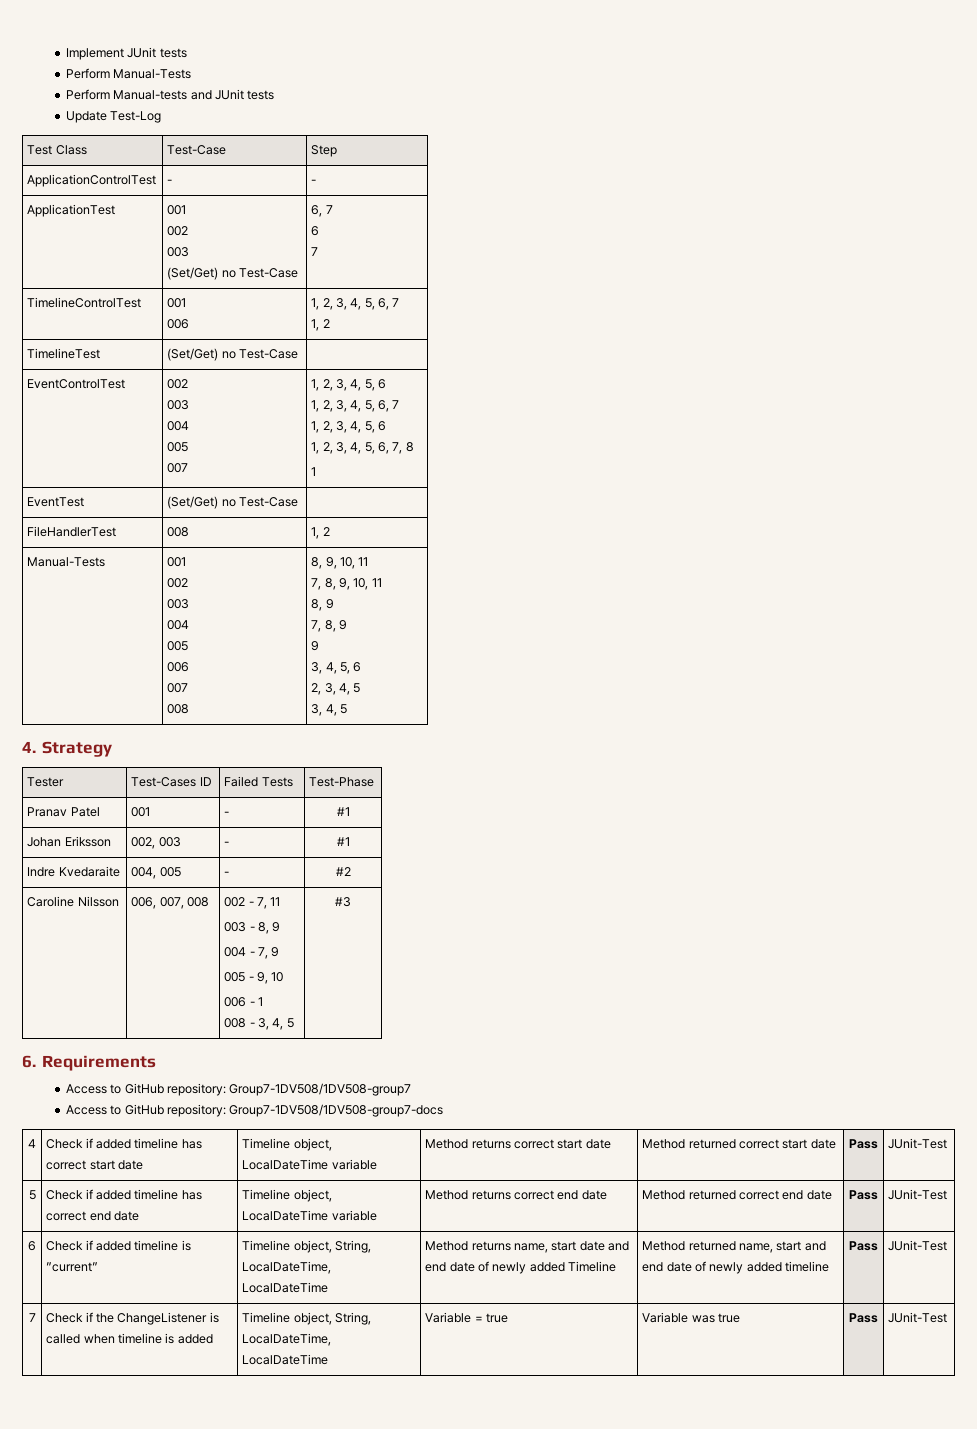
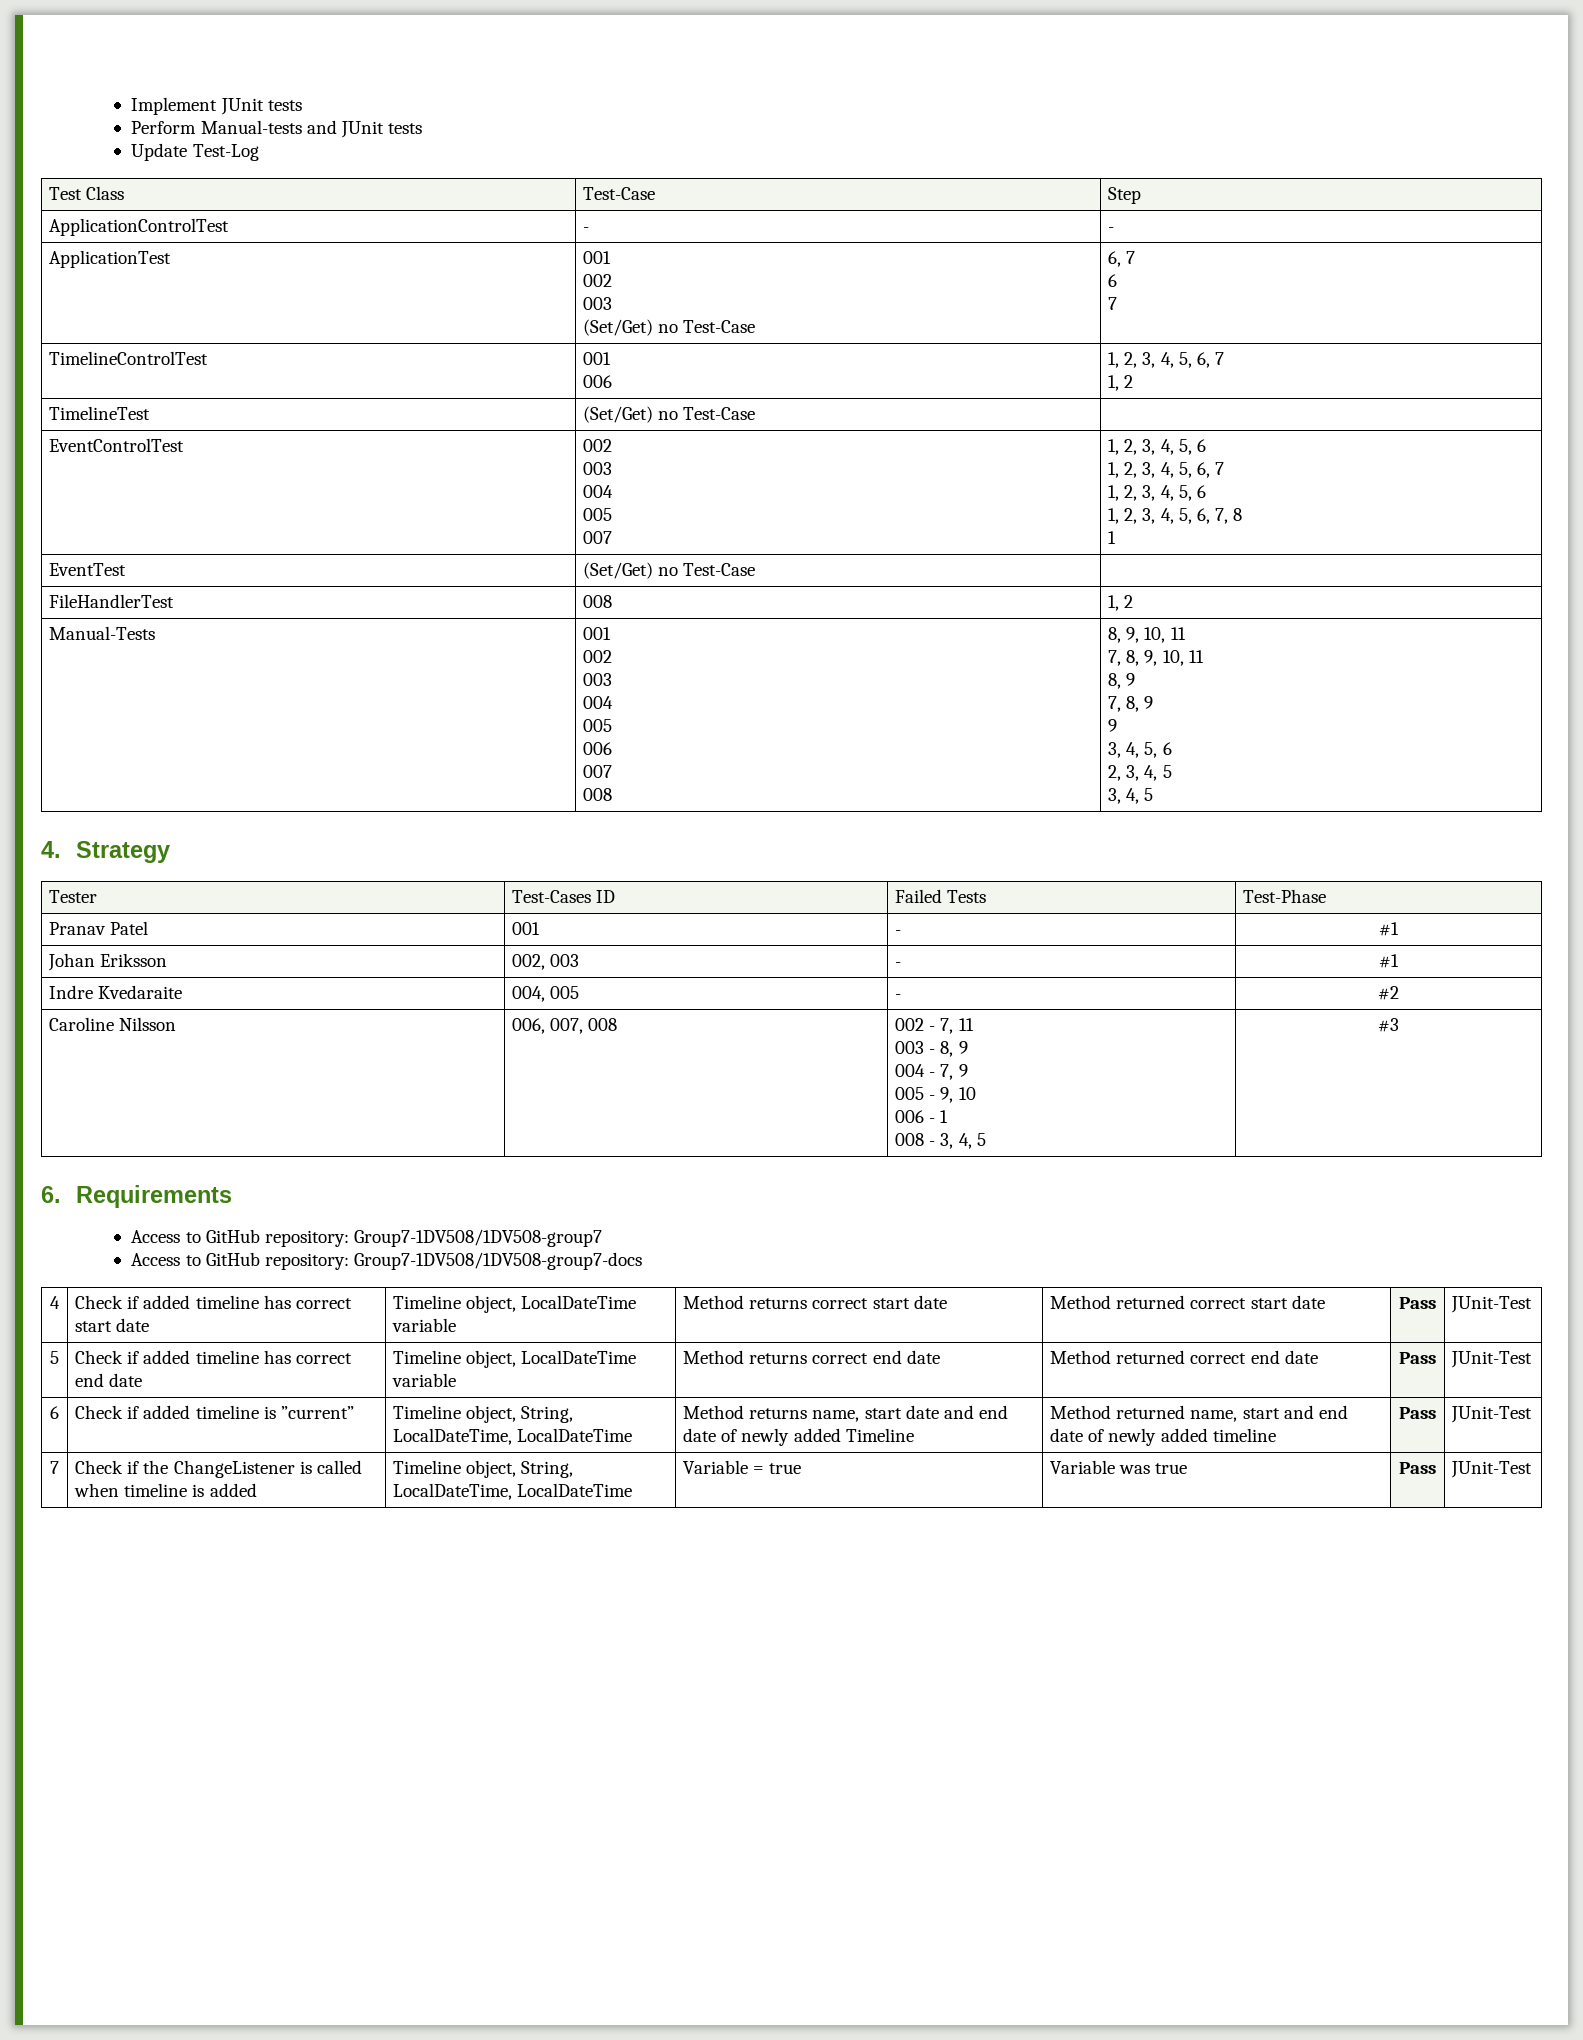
[65,68,192,79] // Perform Manual-Tests -> (302, 105) none

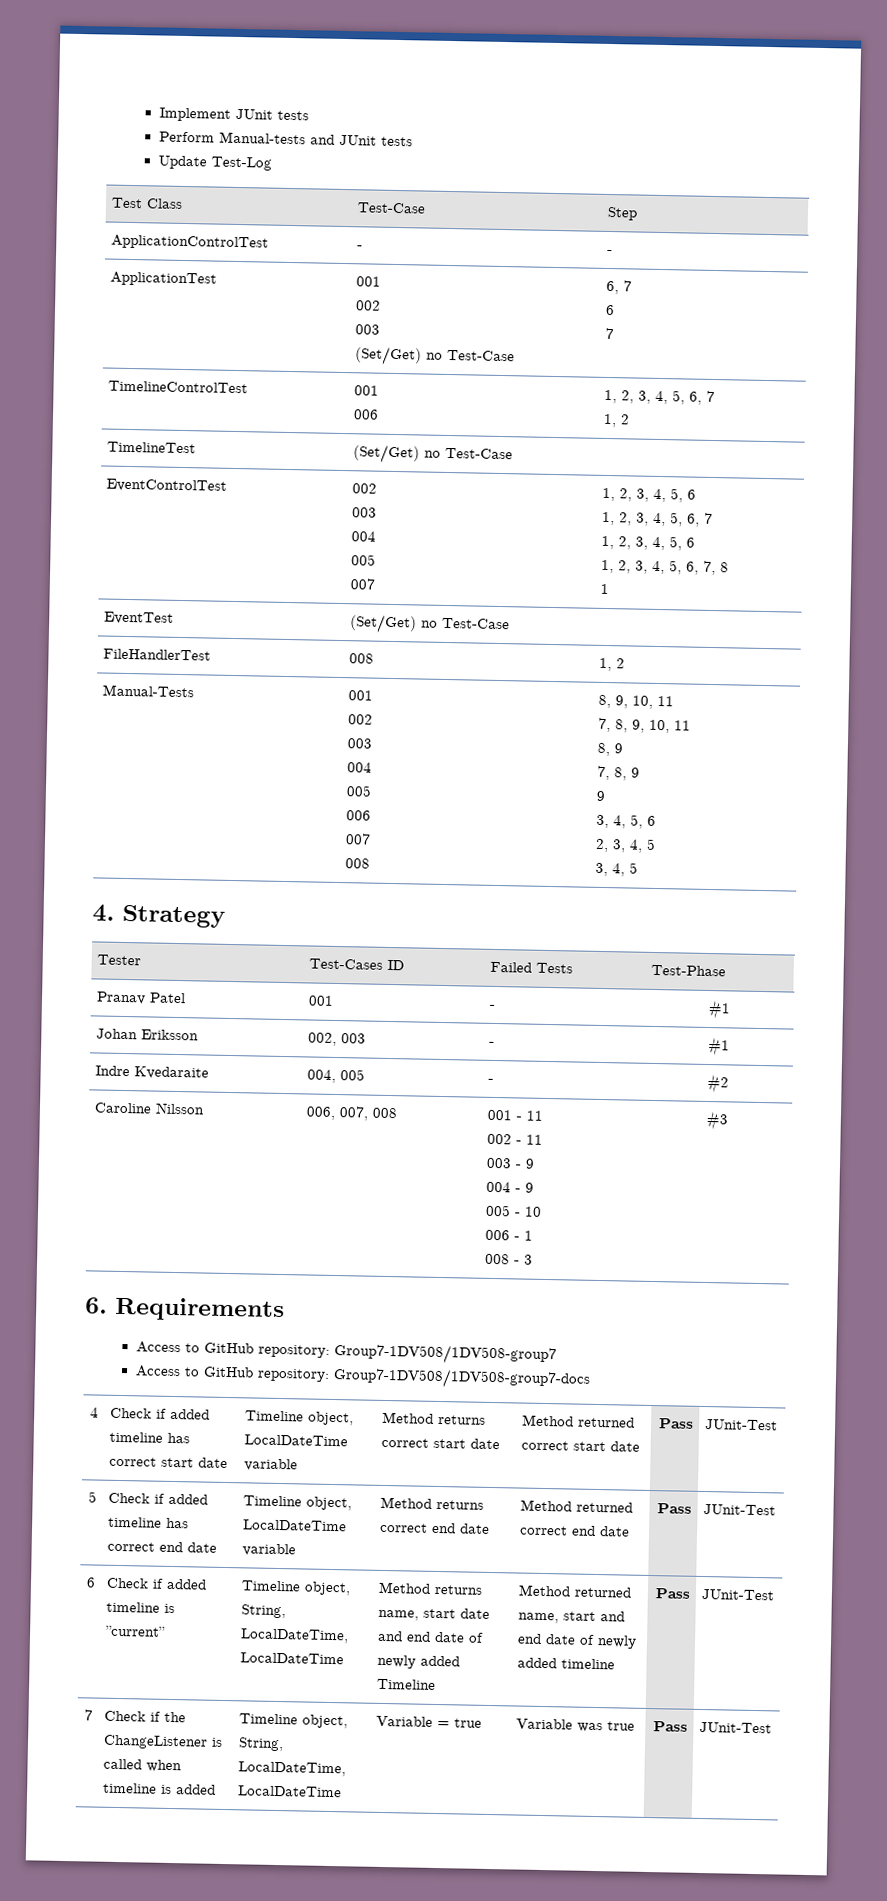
(618, 1024) none -> [487,1109,544,1121] 001 - 11 //
[940,1018,954,1034] 7, -> (523, 1142) none
[940,1041,954,1057] 8, -> (522, 1166) none
[940,1064,954,1080] 7, -> (522, 1190) none
[940,1087,954,1103] 9, -> (522, 1214) none
[940,1133,986,1149] 3, 4, 5 -> [524,1254,534,1265] 3

